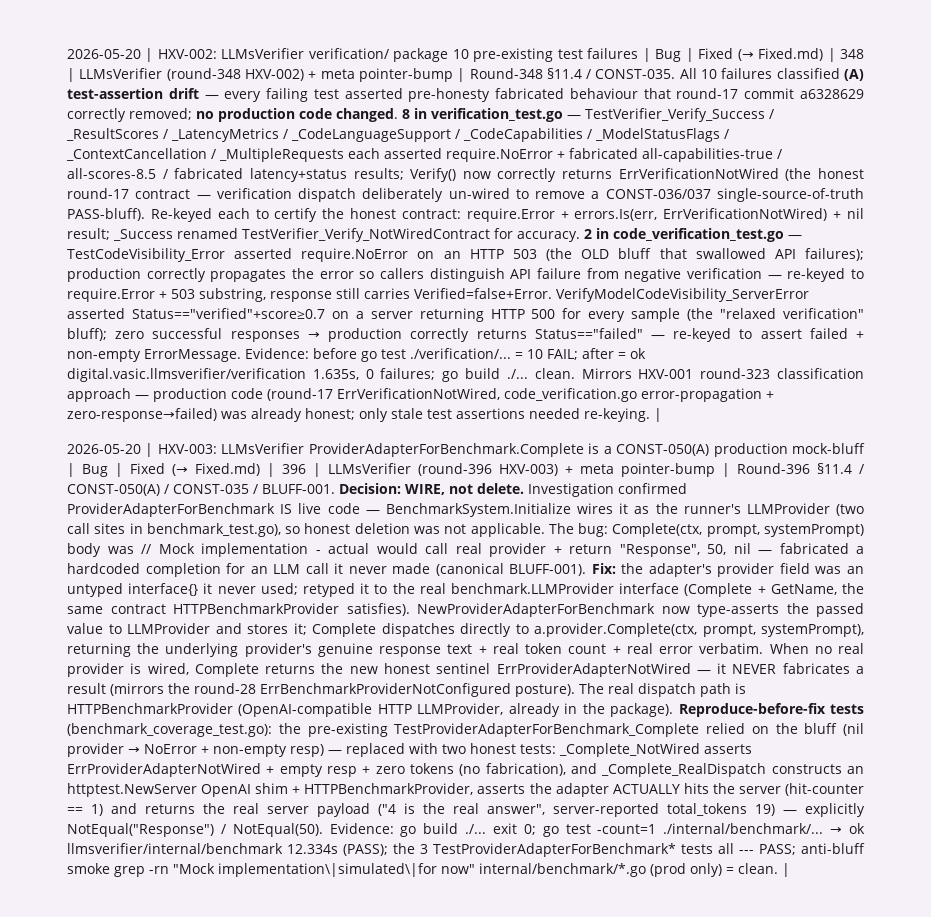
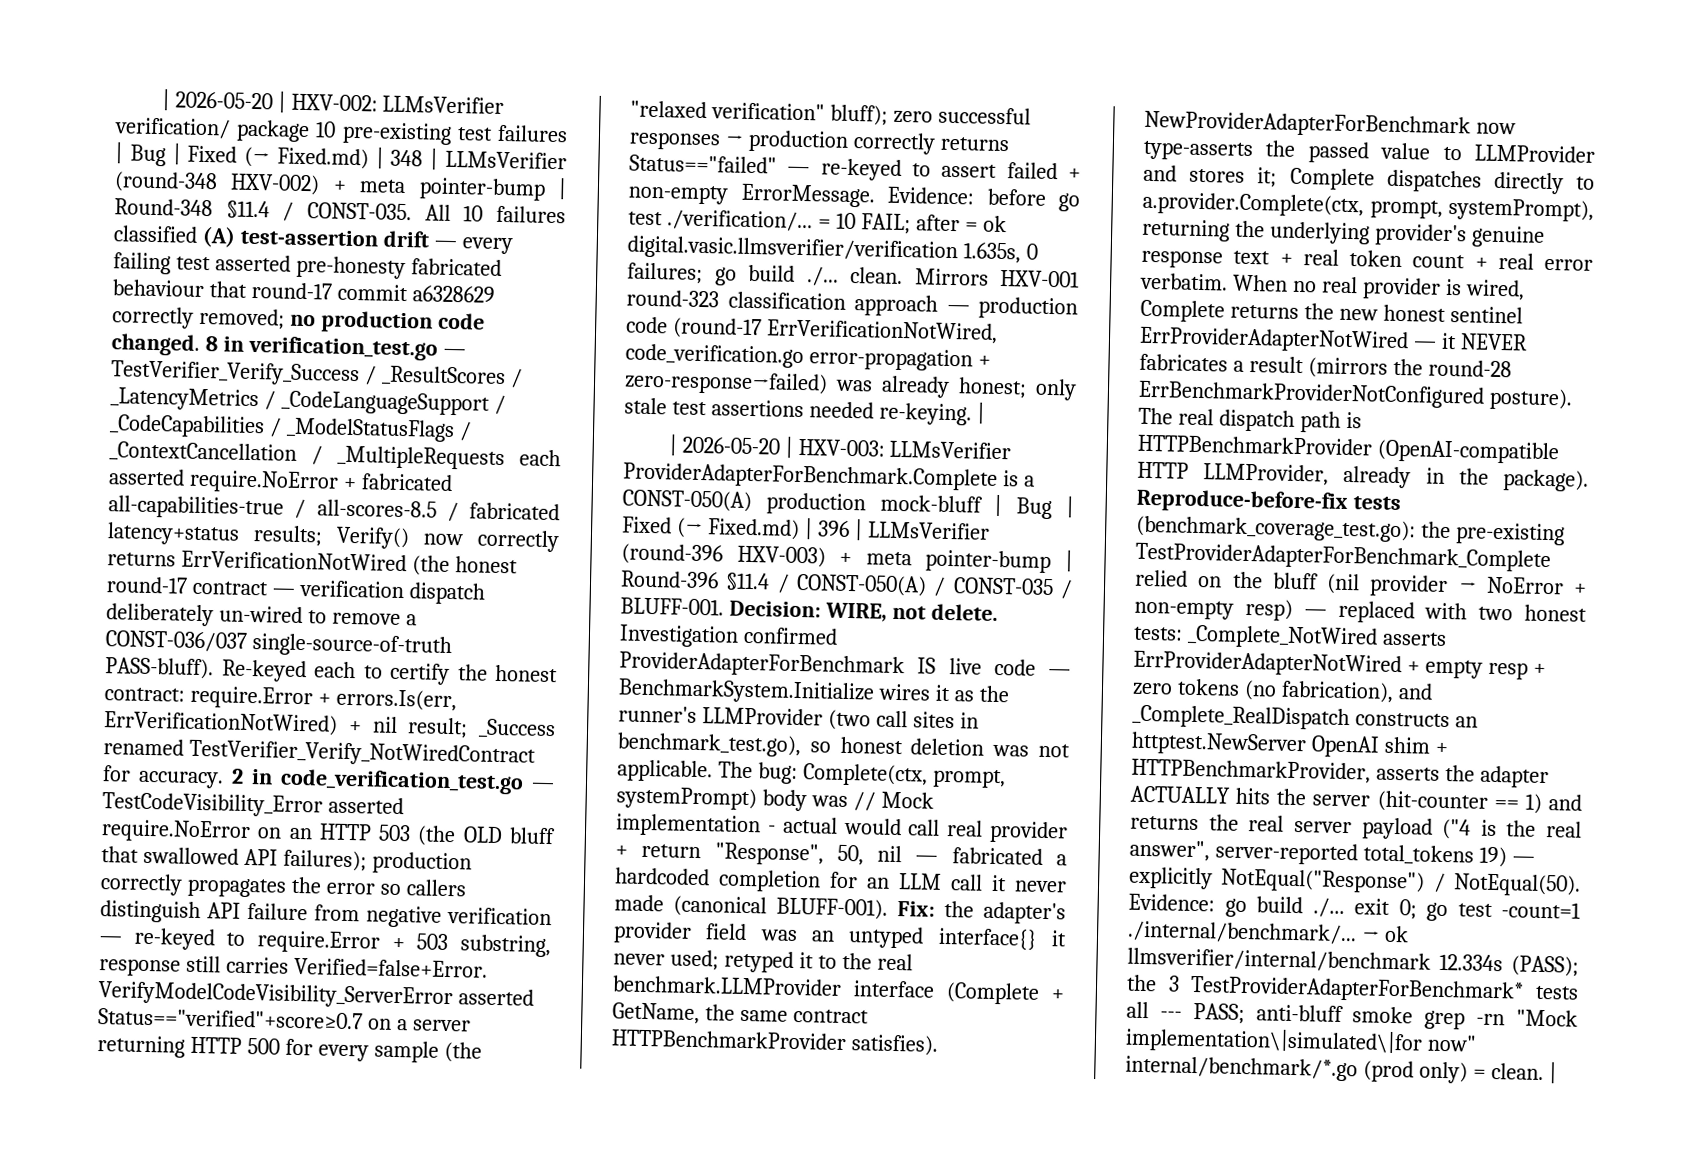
(67, 54) none -> [161,89,170,111] |
(662, 415) none -> [668,434,678,456] |

